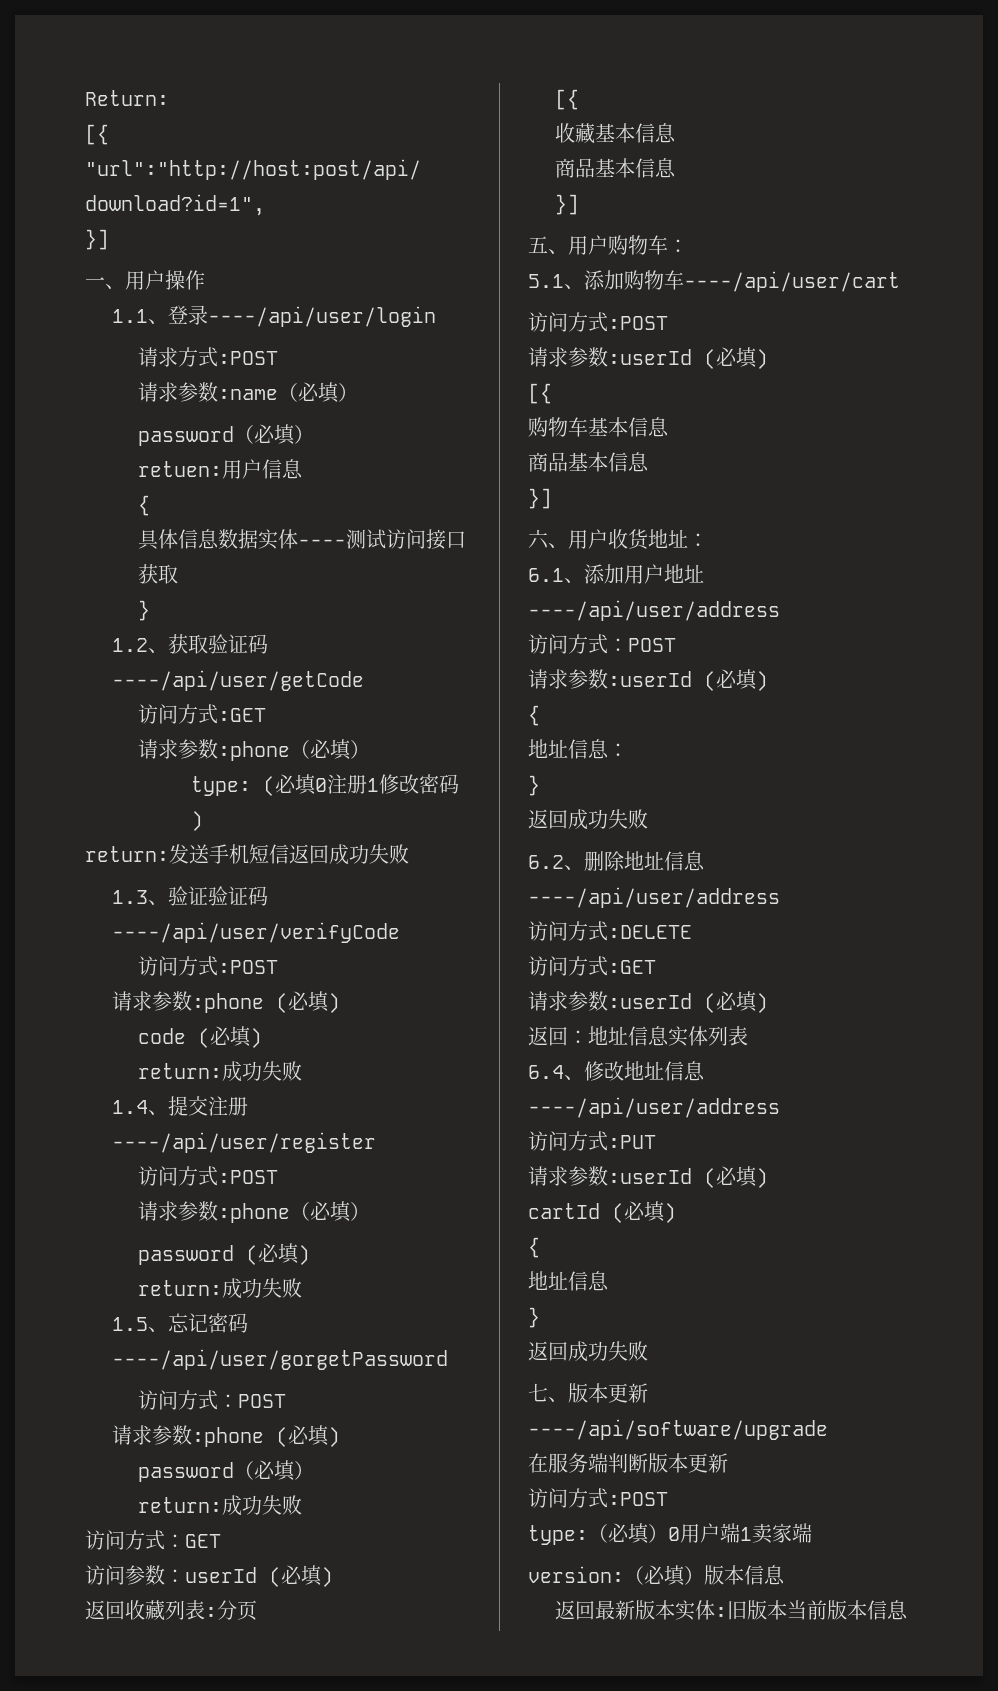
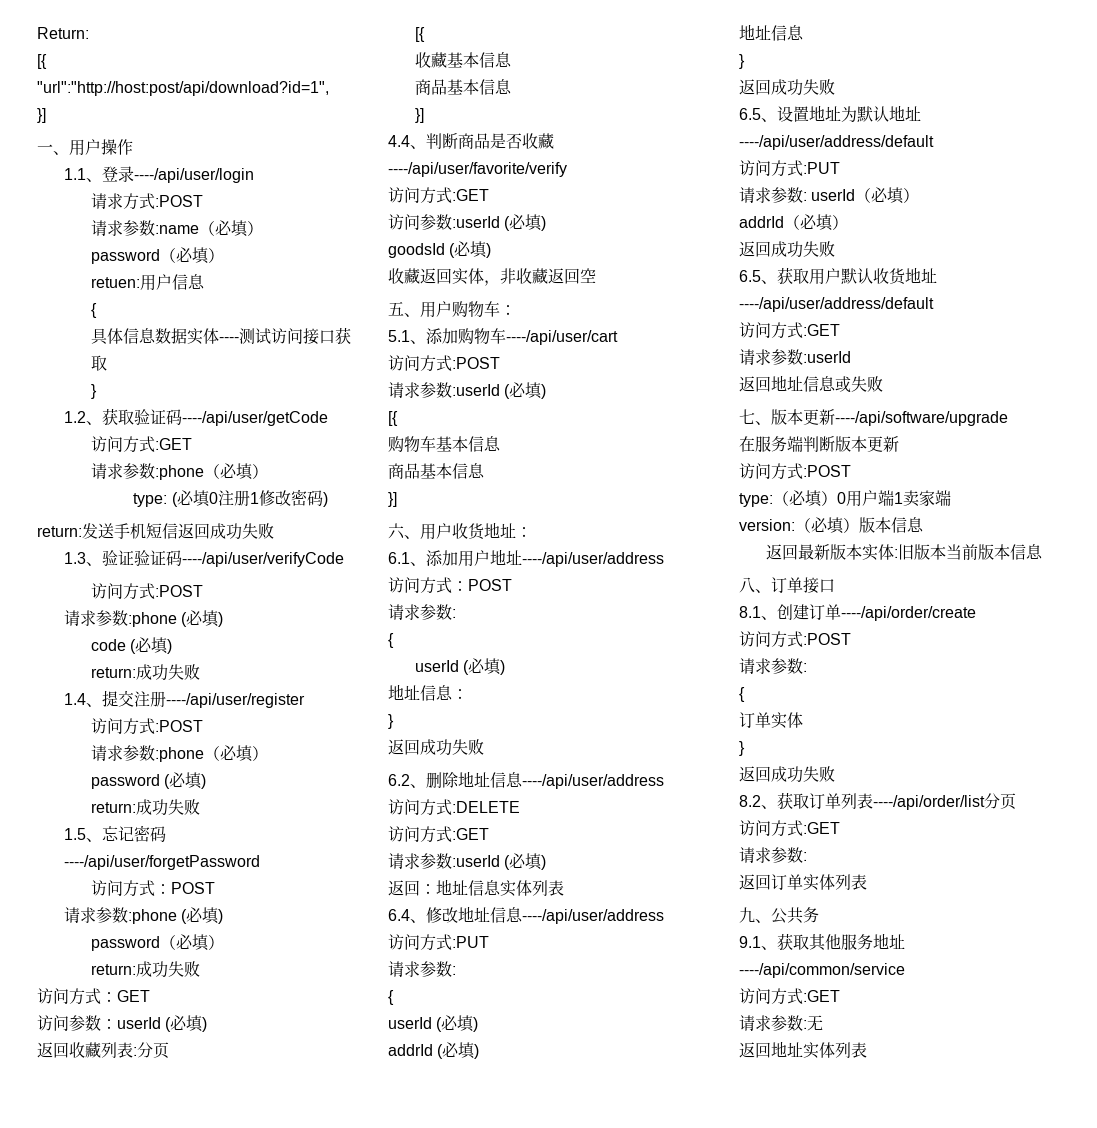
[111,1349,448,1370] ----/api/user/gorgetPassword -> [63,855,260,870] ----/api/user/forgetPassword
(579, 204) none -> [388,133,554,150] [388,162,567,177] [388,187,489,204] [388,214,547,231] [388,241,492,258] [388,268,596,286] // 4.4、判断商品是否收藏----/api/user/favorite/verify // 访问方式:GET // 访问参数:userId (必填) // goodsId (必填) // 收藏返回实体，非收藏返回空
[608,669,768,691] [528,705,540,726] :userId (必填) // { -> [452,609,456,618] [388,633,394,648] [414,658,506,675] : // { // userId (必填)
[608,1166,768,1188] [528,1201,676,1223] [528,1237,540,1258] :userId (必填) // cartId (必填) // { -> [452,966,456,975] [388,990,394,1005] [388,1015,479,1032] [388,1042,480,1059] : // { // userId (必填) // addrId (必填)
(648, 1351) none -> [739,105,921,122] [739,135,934,150] [739,160,840,177] [739,187,920,204] [739,214,848,231] [739,241,835,258] [739,267,937,285] [739,297,934,312] [739,322,840,339] [739,349,851,365] [739,375,883,393] // 6.5、设置地址为默认地址----/api/user/address/default // 访问方式:PUT // 请求参数: userId（必填） // addrId（必填） // 返回成功失败 // 6.5、获取用户默认收货地址----/api/user/address/default // 访问方式:GET // 请求参数:userId // 返回地址信息或失败
(908, 1610) none -> [739,577,835,594] [739,604,976,621] [739,631,851,648] [739,658,807,674] [739,687,745,702] [739,712,803,729] [739,741,745,756] [739,766,835,783] [739,792,1016,810] [739,820,840,837] [739,847,807,863] [739,874,867,891] [739,907,819,924] [739,933,905,951] [739,963,905,978] [739,988,840,1005] [739,1015,823,1031] [739,1041,867,1059] // 八、订单接口 // 8.1、创建订单----/api/order/create // 访问方式:POST // 请求参数: // { // 订单实体 // } // 返回成功失败 // 8.2、获取订单列表----/api/order/list分页 // 访问方式:GET // 请求参数: // 返回订单实体列表 // 九、公共务 // 9.1、获取其他服务地址----/api/common/service // 访问方式:GET // 请求参数:无 // 返回地址实体列表

